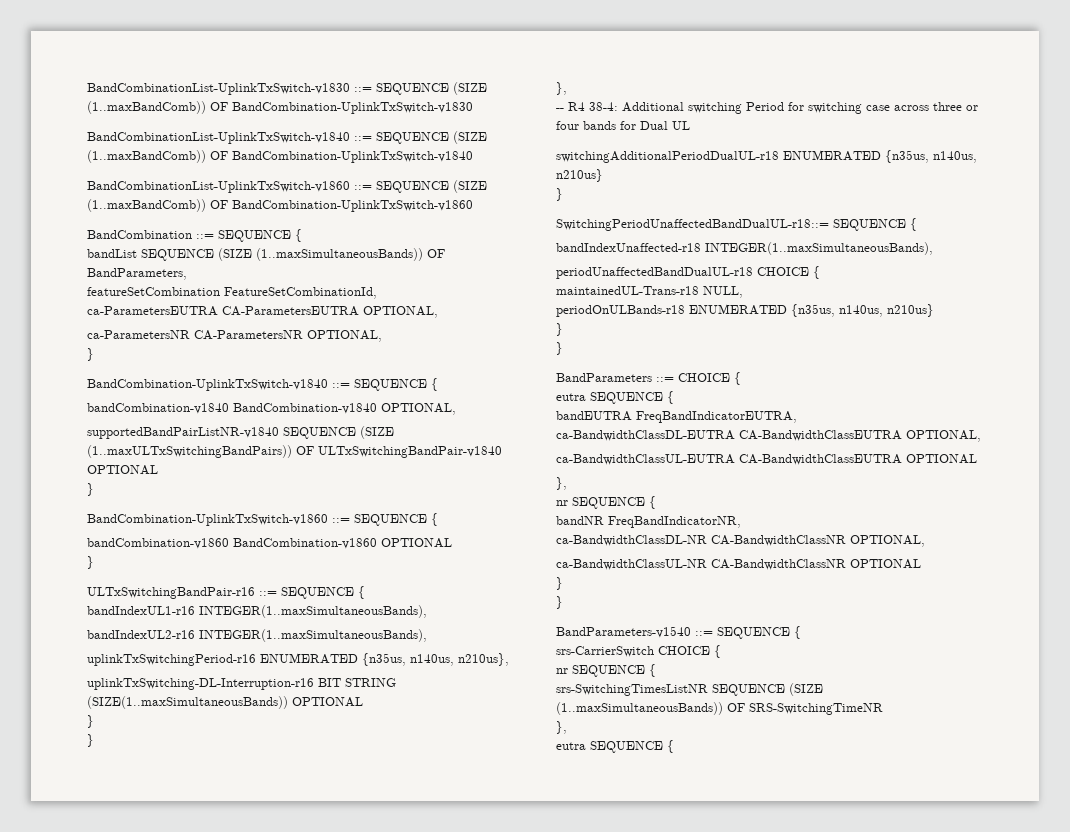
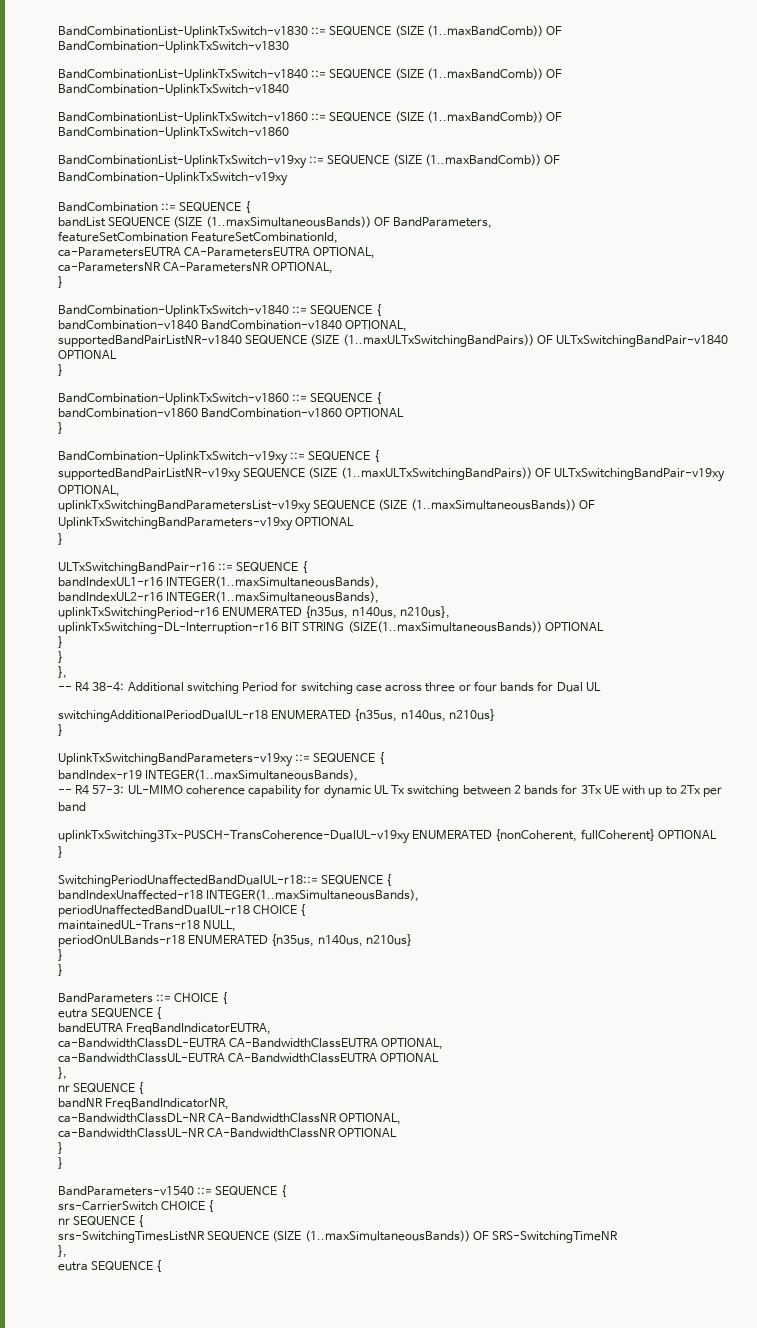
(473, 206) none -> [58,154,561,169] [58,172,288,186] // BandCombinationList-UplinkTxSwitch-v19xy ::= SEQUENCE (SIZE (1..maxBandComb)) OF BandCombination-UplinkTxSwitch-v19xy
(94, 562) none -> [58,450,379,465] [58,467,726,482] [58,485,120,497] [58,499,595,514] [58,517,355,531] [58,533,63,545] // BandCombination-UplinkTxSwitch-v19xy ::= SEQUENCE { // supportedBandPairListNR-v19xy SEQUENCE (SIZE (1..maxULTxSwitchingBandPairs)) OF ULTxSwitchingBandPair-v19xy OPTIONAL, // uplinkTxSwitchingBandParametersList-v19xy SEQUENCE (SIZE (1..maxSimultaneousBands)) OF UplinkTxSwitchingBandParameters-v19xy OPTIONAL // }
(563, 194) none -> [58,752,384,767] [58,769,359,782] [58,784,723,799] [58,802,86,812] [58,829,717,844] [58,846,63,858] // UplinkTxSwitchingBandParameters-v19xy ::= SEQUENCE { // bandIndex-r19 INTEGER(1..maxSimultaneousBands), // -- R4 57-3: UL-MIMO coherence capability for dynamic UL Tx switching between 2 bands for 3Tx UE with up to 2Tx per band // uplinkTxSwitching3Tx-PUSCH-TransCoherence-DualUL-v19xy ENUMERATED {nonCoherent, fullCoherent} OPTIONAL // }

